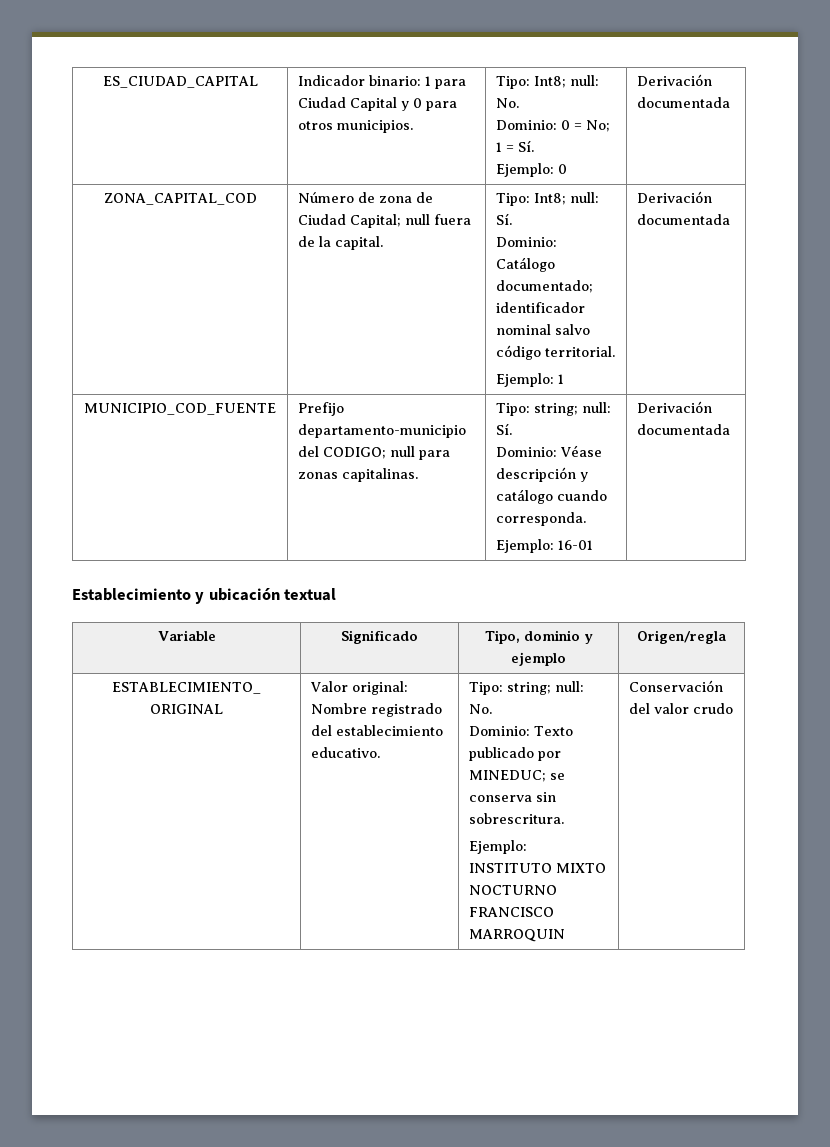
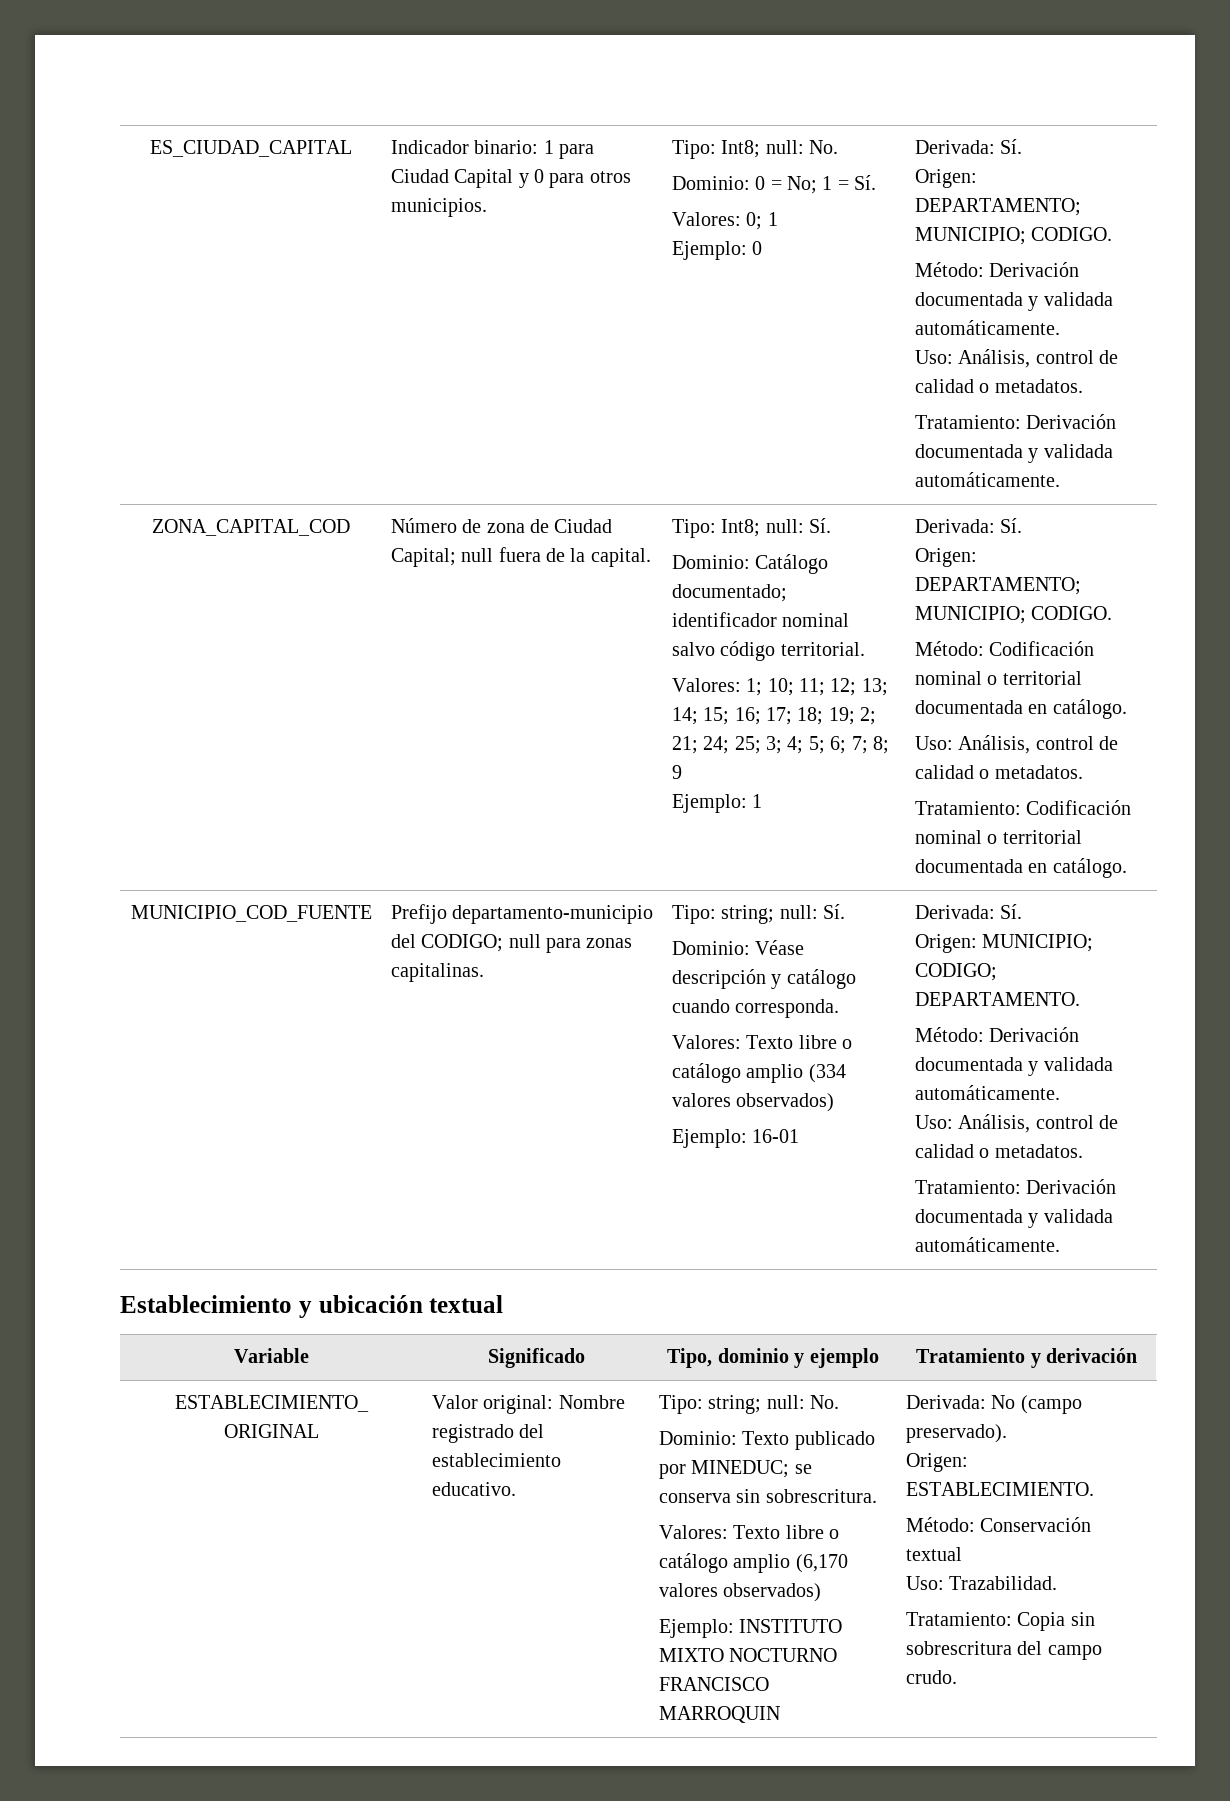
(535, 146) none -> [671,212,778,230] // Valores: 0; 1
[637,74,713,86] [637,97,731,108] Derivación documentada -> [914,139,1023,154] [914,169,977,188] [914,198,1081,216] [914,227,1113,245] [914,262,1080,277] [914,292,1113,311] [914,320,1060,335] [914,349,1118,368] [914,379,1083,393] [914,414,1117,429] [914,444,1113,463] [914,472,1060,487] Derivada: Sí. // Origen: DEPARTAMENTO; MUNICIPIO; CODIGO. // Método: Derivación documentada y validada automáticamente. // Uso: Análisis, control de calidad o metadatos. // Tratamiento: Derivación documentada y validada automáticamente.
[496,373,565,387] [637,191,713,203] [637,214,731,225] Ejemplo: 1 | Derivación documentada -> [671,678,888,696] [671,707,877,725] [671,736,889,754] [671,765,682,779] [671,794,763,813] [914,518,1023,533] [914,548,977,567] [914,577,1081,595] [914,606,1113,624] [914,641,1095,656] [914,671,1082,685] [914,699,1127,719] [914,735,1118,754] [914,765,1083,779] [914,800,1132,815] [914,830,1082,844] [914,858,1127,878] Valores: 1; 10; 11; 12; 13; 14; 15; 16; 17; 18; 19; 2; 21; 24; 25; 3; 4; 5; 6; 7; 8; 9 // Ejemplo: 1 | Derivada: Sí. // Origen: DEPARTAMENTO; MUNICIPIO; CODIGO. // Método: Codificación nominal o territorial documentada en catálogo. // Uso: Análisis, control de calidad o metadatos. // Tratamiento: Codificación nominal o territorial documentada en catálogo.
[496,539,594,553] [637,401,713,413] [637,424,731,435] Ejemplo: 16-01 | Derivación documentada -> [671,1035,852,1049] [671,1063,846,1083] [671,1093,835,1112] [671,1129,800,1148] [914,904,1023,919] [914,934,1094,953] [914,963,997,981] [914,992,1080,1006] [914,1027,1080,1042] [914,1057,1113,1076] [914,1085,1060,1100] [914,1114,1118,1133] [914,1144,1083,1158] [914,1179,1117,1194] [914,1209,1113,1228] [914,1237,1060,1252] Valores: Texto libre o catálogo amplio (334 valores observados) // Ejemplo: 16-01 | Derivada: Sí. // Origen: MUNICIPIO; CODIGO; DEPARTAMENTO. // Método: Derivación documentada y validada automáticamente. // Uso: Análisis, control de calidad o metadatos. // Tratamiento: Derivación documentada y validada automáticamente.
[637,630,726,644] Origen/regla -> [916,1348,1137,1368] Tratamiento y derivación
(565, 818) none -> [658,1525,839,1539] [658,1553,848,1573] [658,1583,822,1602] // Valores: Texto libre o catálogo amplio (6,170 valores observados)
[629,680,724,692] [629,703,734,714] Conservación del valor crudo -> [905,1395,1082,1414] [905,1424,1007,1443] [905,1453,968,1472] [905,1482,1094,1496] [905,1517,1092,1532] [905,1547,962,1561] [905,1576,1058,1590] [905,1612,1095,1631] [905,1641,1102,1660] [905,1670,957,1684] Derivada: No (campo preservado). // Origen: ESTABLECIMIENTO. // Método: Conservación textual // Uso: Trazabilidad. // Tratamiento: Copia sin sobrescritura del campo crudo.

